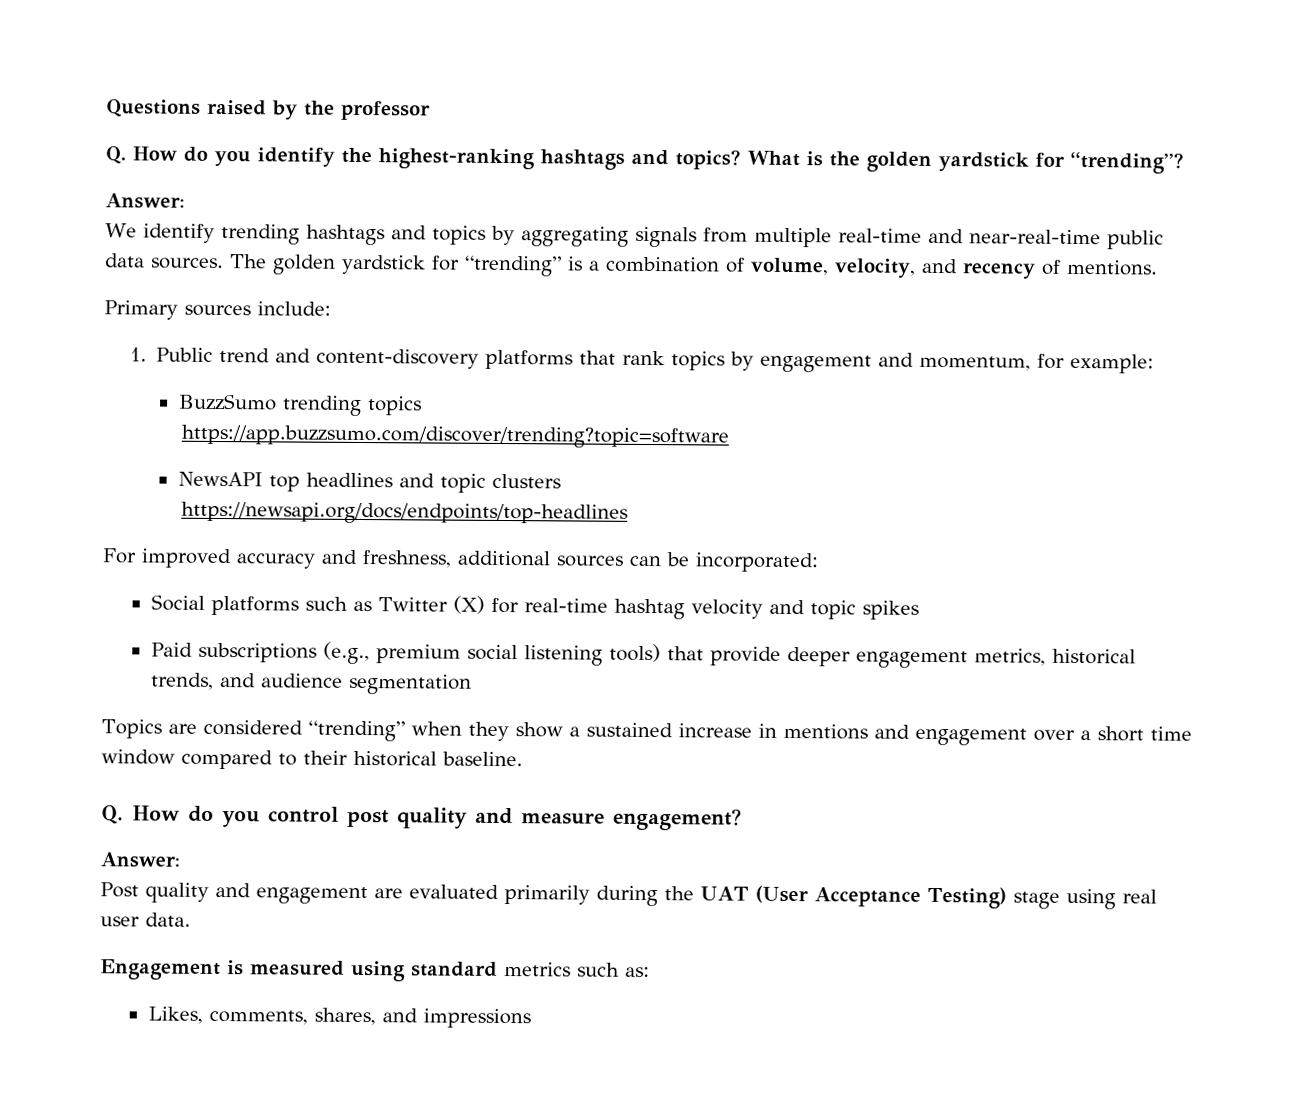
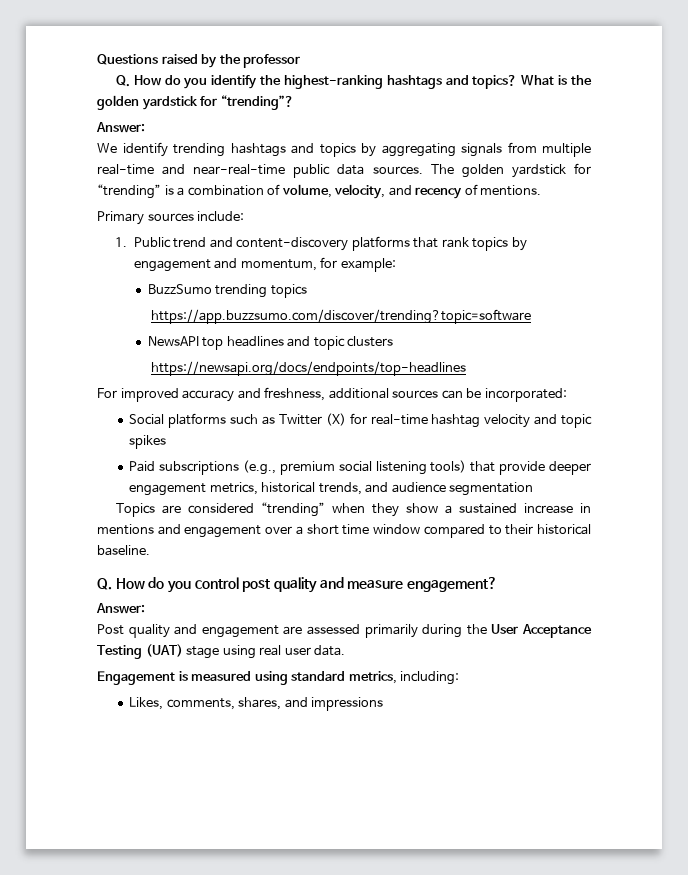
[408,884,499,899] evaluated -> [307,624,360,635] assessed
[699,885,1007,909] UAT (User Acceptance Testing) -> [491,624,593,638] [97,644,183,659] User Acceptance Testing (UAT)
[504,962,650,978] metrics such as: -> [348,671,460,685] metrics, including:

